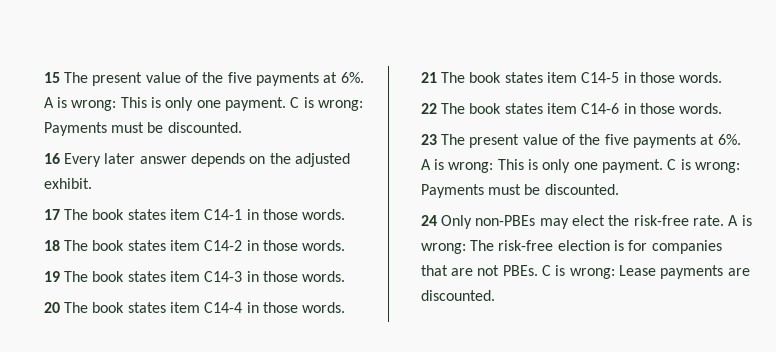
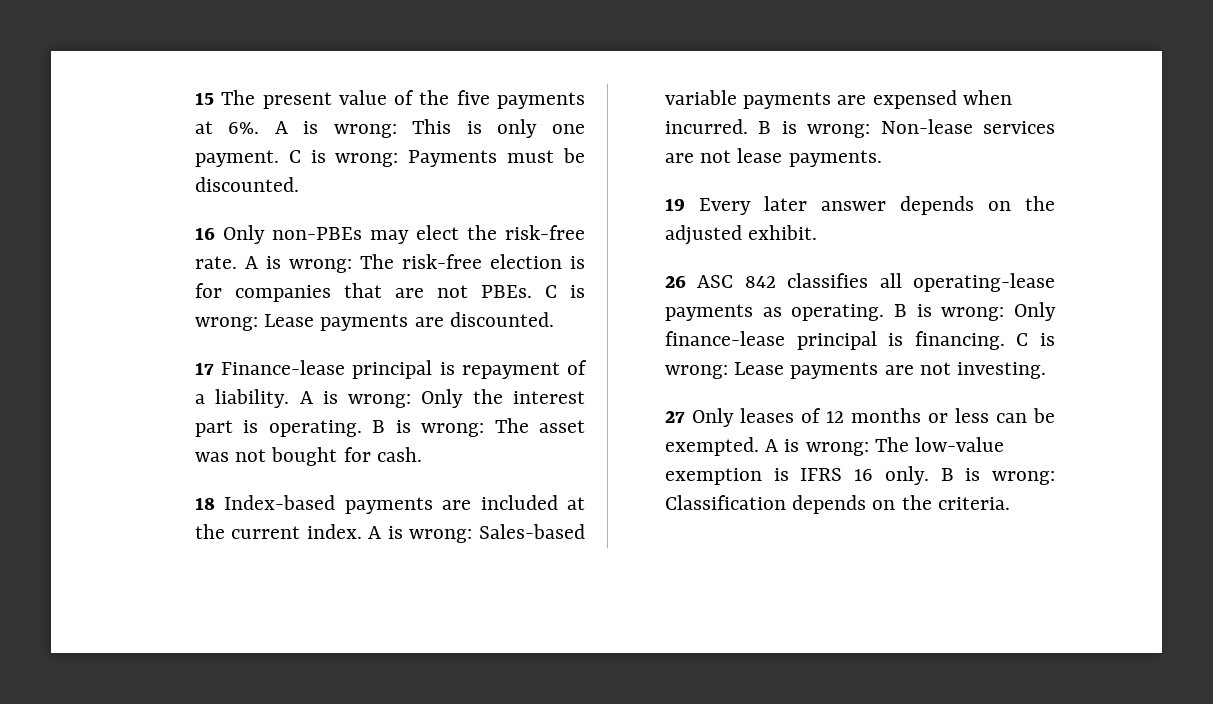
[64,153,351,167] [43,178,92,189] [43,209,346,220] [43,240,346,251] [43,271,346,282] [43,302,346,313] [420,72,723,83] [420,103,723,114] [420,134,741,148] [420,159,741,173] [420,184,619,198] [420,215,437,226] Every later answer depends on the adjusted exhibit. // 17 The book states item C14-1 in those words. // 18 The book states item C14-2 in those words. // 19 The book states item C14-3 in those words. // 20 The book states item C14-4 in those words. // 21 The book states item C14-5 in those words. // 22 The book states item C14-6 in those words. // 23 The present value of the five payments at 6%. A is wrong: This is only one payment. C is wrong: Payments must be discounted. // 24 -> (215, 233) none
(495, 295) none -> [194,360,587,379] [194,389,585,408] [194,418,585,437] [194,447,422,466] [194,495,586,514] [194,524,585,543] [664,90,1012,109] [664,119,1055,138] [664,148,882,167] [664,196,1055,215] [664,225,818,245] [664,273,1055,292] [664,302,1056,321] [664,331,1055,350] [664,362,1046,379] [664,408,1055,427] [664,437,1004,456] [664,466,1055,485] [664,495,1010,514] // 17 Finance-lease principal is repayment of a liability. A is wrong: Only the interest part is operating. B is wrong: The asset was not bought for cash. // 18 Index-based payments are included at the current index. A is wrong: Sales-based variable payments are expensed when incurred. B is wrong: Non-lease services are not lease payments. // 19 Every later answer depends on the adjusted exhibit. // 26 ASC 842 classifies all operating-lease payments as operating. B is wrong: Only finance-lease principal is financing. C is wrong: Lease payments are not investing. // 27 Only leases of 12 months or less can be exempted. A is wrong: The low-value exemption is IFRS 16 only. B is wrong: Classification depends on the criteria.

